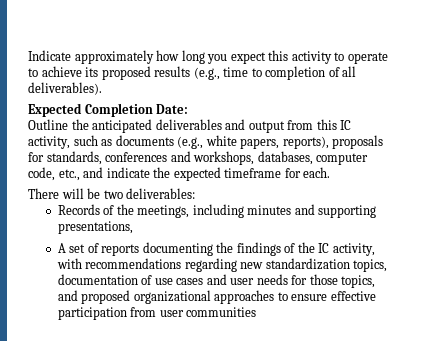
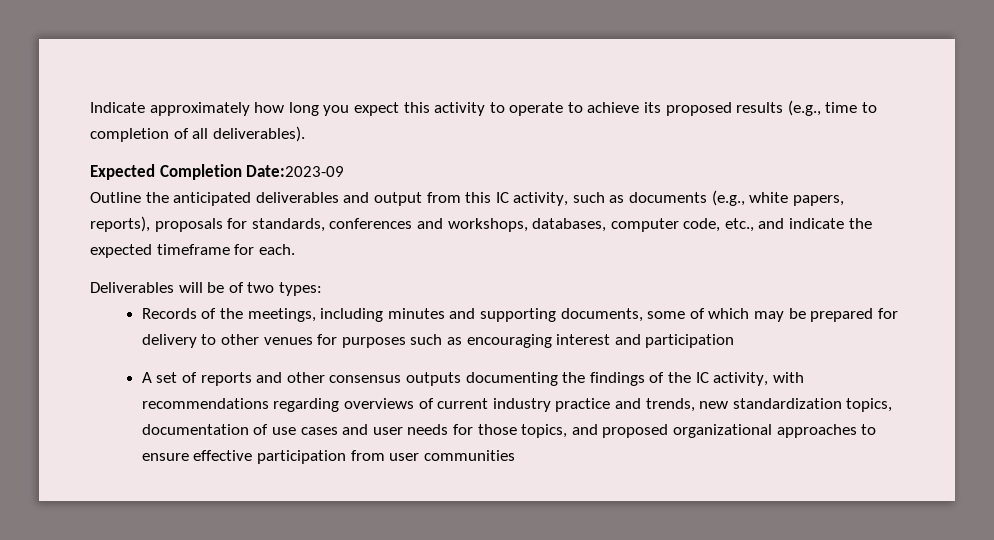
[156,104,189,114] Date: -> [246,165,345,177] Date:2023-09
[28,188,59,199] There -> [90,282,174,293] Deliverables
[103,188,196,199] two deliverables: -> [228,282,322,296] of two types:
[57,221,133,234] presentations, -> [560,308,898,322] [141,334,735,348] documents, some of which may be prepared for delivery to other venues for purposes such as encouraging interest and participation
(140, 250) none -> [256,372,462,386] and other consensus outputs
(237, 265) none -> [344,398,695,412] overviews of current industry practice and trends,

